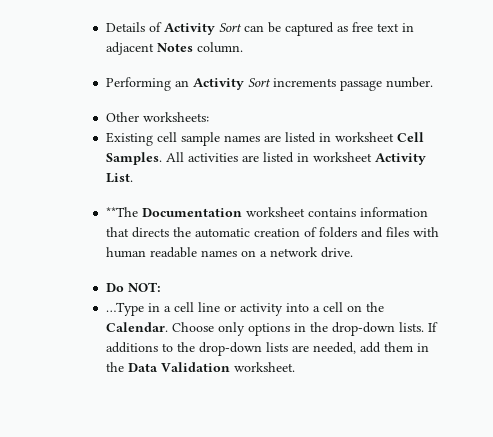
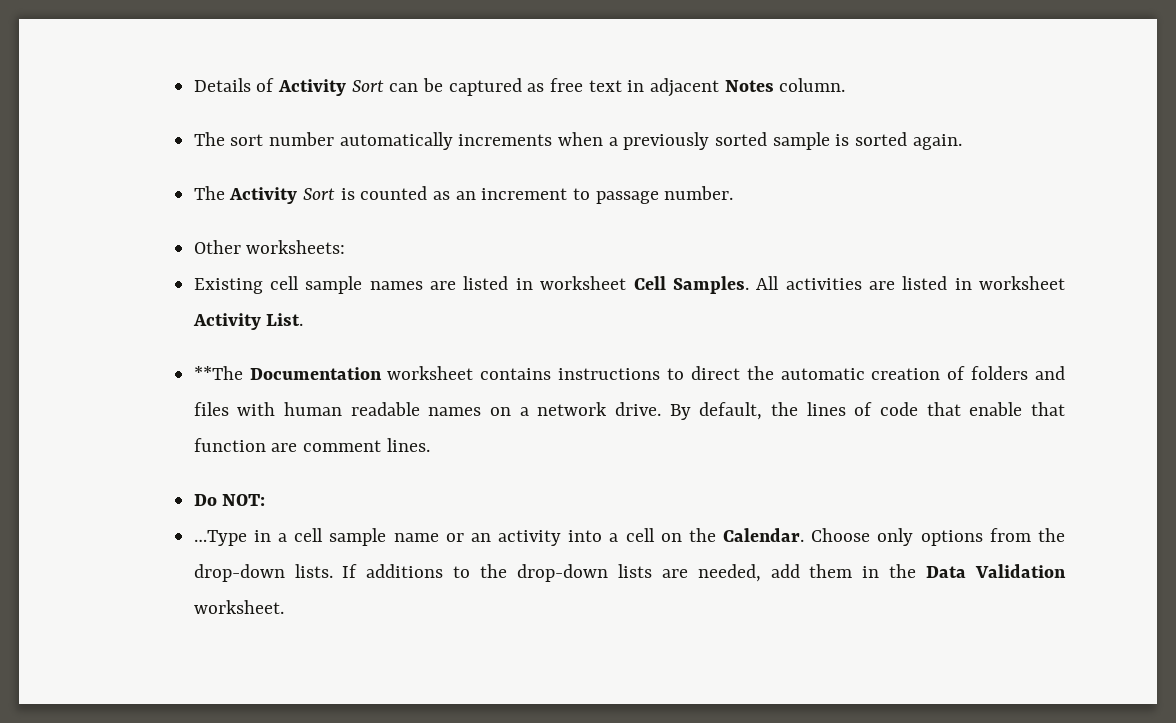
[105,77,336,91] Performing an Activity Sort increments -> [193,132,962,150] [193,186,591,204] The sort number automatically increments when a previously sorted sample is sorted again. // The Activity Sort is counted as an increment to
[359,207,428,217] [105,227,169,238] information that directs -> [558,366,740,380] instructions to direct
(353, 252) none -> [669,402,1065,420] [193,438,430,452] By default, the lines of code that enable that function are comment lines.
[197,302,236,312] line or -> [329,528,491,546] sample name or an
[293,323,306,332] in -> [989,528,1031,542] from

